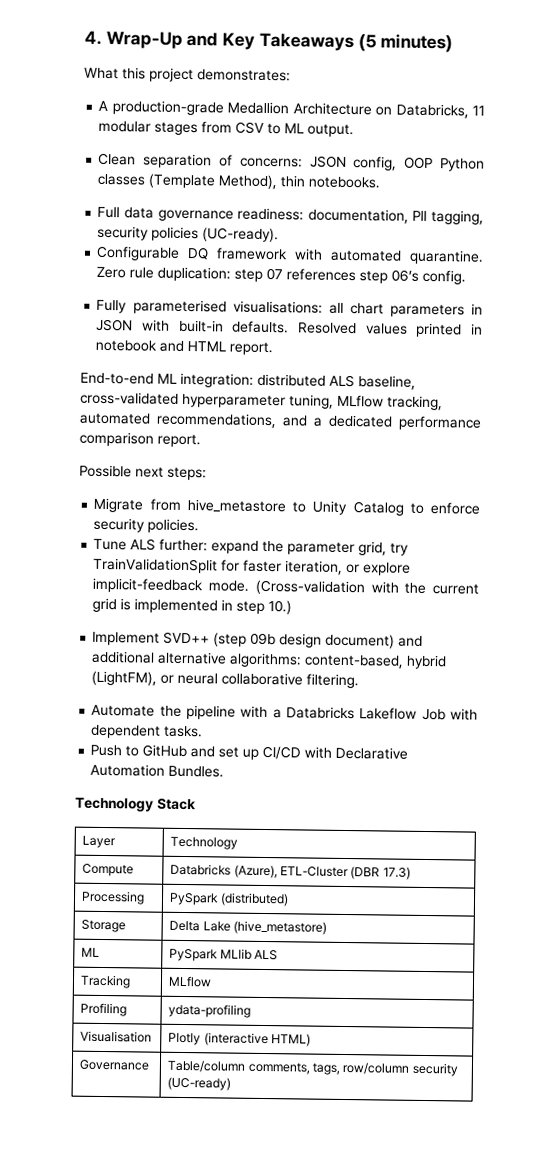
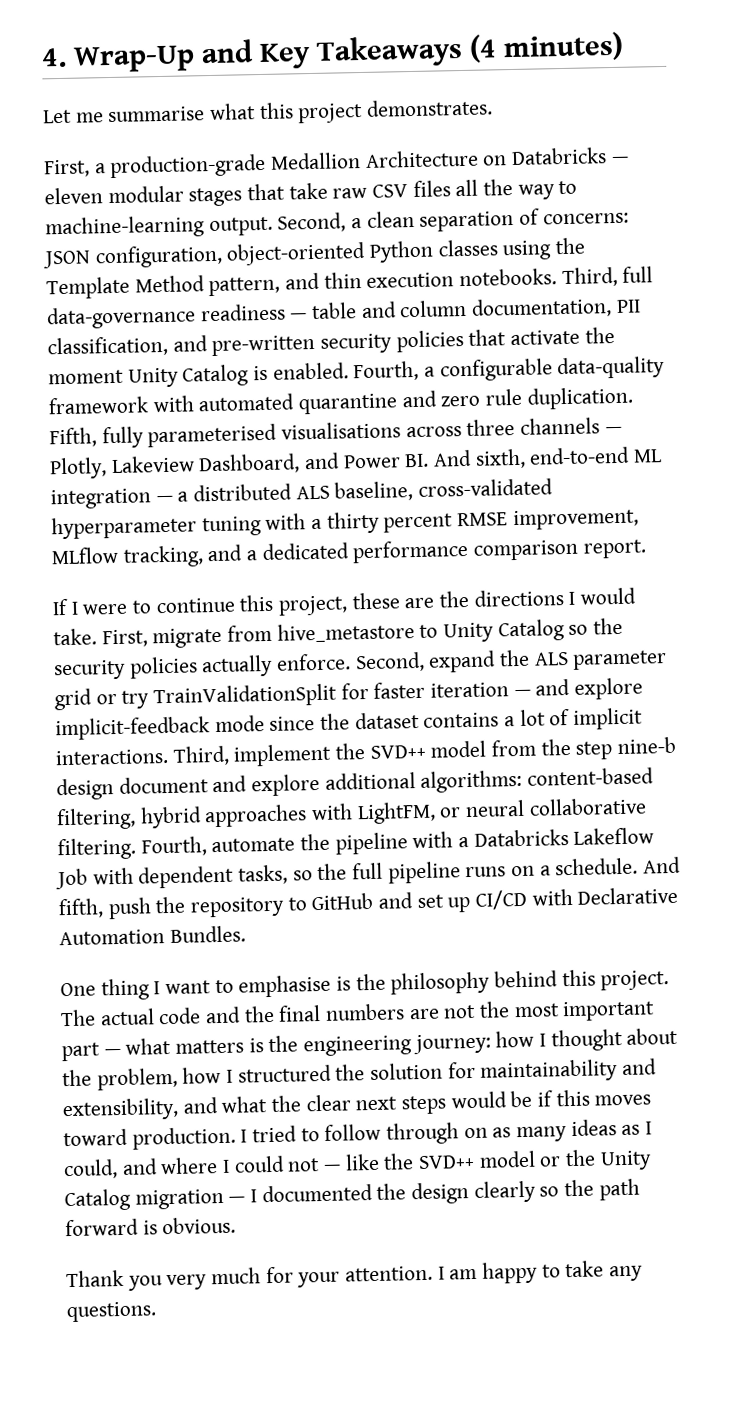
[357,34,377,52] (5 -> [469,34,497,63] (4
[84,67,291,83] [98,100,486,119] [98,120,355,138] [98,152,486,172] [97,173,381,190] [97,206,485,225] [97,225,280,243] [96,245,485,265] [96,266,467,285] [96,299,484,318] [96,318,483,338] [95,339,274,356] [80,372,254,388] What this project demonstrates: // A production-grade Medallion Architecture on Databricks, 11 modular stages from CSV to ML output. // Clean separation of concerns: JSON config, OOP Python classes (Template Method), thin notebooks. // Full data governance readiness: documentation, PII tagging, security policies (UC-ready). // Configurable DQ framework with automated quarantine. Zero rule duplication: step 07 references step 06’s config. // Fully parameterised visualisations: all chart parameters in JSON with built-in defaults. Resolved values printed in notebook and HTML report. // End-to-end ML integration: -> [43,98,494,124] [44,147,629,179] [44,178,578,207] [45,208,629,240] [42,237,586,269] [46,266,654,300] [46,297,641,330] [47,327,615,358] [48,356,666,388] [48,386,634,415] [49,417,622,449] [49,446,663,480] [50,488,189,510] Let me summarise what this project demonstrates. // First, a production-grade Medallion Architecture on Databricks — eleven modular stages that take raw CSV files all the way to machine-learning output. Second, a clean separation of concerns: JSON configuration, object-oriented Python classes using the Template Method pattern, and thin execution notebooks. Third, full data-governance readiness — table and column documentation, PII classification, and pre-written security policies that activate the moment Unity Catalog is enabled. Fourth, a configurable data-quality framework with automated quarantine and zero rule duplication. Fifth, fully parameterised visualisations across three channels — Plotly, Lakeview Dashboard, and Power BI. And sixth, end-to-end ML integration — a
[289,394,443,411] [79,412,277,429] tuning, MLflow tracking, automated recommendations, -> [201,508,639,537] [51,545,204,568] tuning with a thirty percent RMSE improvement, MLflow tracking,
[79,464,207,481] [93,497,144,513] Possible next steps: // Migrate -> [52,587,637,616] [53,627,223,649] If I were to continue this project, these are the directions I would take. First, migrate
[409,502,481,515] [93,517,200,534] [93,538,410,556] [93,557,412,576] [92,577,480,596] [92,597,293,615] [92,631,424,649] [91,650,448,670] [91,670,158,686] to enforce security policies. // Tune ALS further: expand the parameter grid, try TrainValidationSplit for faster iteration, or explore implicit-feedback mode. (Cross-validation with the current grid is implemented in step 10.) // Implement SVD++ (step 09b design document) and additional alternative algorithms: content-based, hybrid (LightFM), -> [568,617,624,635] [53,649,668,681] [54,677,644,711] [55,707,644,741] [55,736,677,767] [56,767,655,801] [56,801,436,831] so the security policies actually enforce. Second, expand the ALS parameter grid or try TrainValidationSplit for faster iteration — and explore implicit-feedback mode since the dataset contains a lot of implicit interactions. Third, implement the SVD++ model from the step nine-b design document and explore additional algorithms: content-based filtering, hybrid approaches with LightFM,
[91,704,156,717] // Automate -> [140,836,296,857] Fourth, automate
[164,725,204,738] [90,744,123,757] tasks. // Push -> [238,856,682,885] [58,896,286,920] tasks, so the full pipeline runs on a schedule. And fifth, push the repository
[75,797,196,812] [82,835,117,849] [170,836,239,850] [82,863,135,877] [170,863,411,880] [81,890,146,905] [169,892,289,907] [81,919,127,933] [169,920,328,935] [81,947,101,957] [169,948,279,962] [80,974,132,989] [168,975,213,988] [80,1002,128,1017] [168,1003,252,1018] [80,1030,153,1043] [168,1032,312,1047] [79,1059,151,1071] [167,1059,458,1077] [167,1076,232,1091] Technology Stack // Layer | Technology // Compute | Databricks (Azure), ETL-Cluster (DBR 17.3) // Processing | PySpark (distributed) // Storage | Delta Lake (hive_metastore) // ML | PySpark MLlib ALS // Tracking | MLflow // Profiling | ydata-profiling // Visualisation | Plotly (interactive HTML) // Governance | Table/column comments, tags, row/column security (UC-ready) -> [60,969,670,1001] [60,1000,656,1027] [61,1027,679,1062] [62,1058,658,1091] [62,1089,652,1122] [63,1119,653,1150] [63,1149,652,1180] [64,1178,640,1212] [65,1216,237,1237] [66,1260,644,1291] [66,1301,157,1323] One thing I want to emphasise is the philosophy behind this project. The actual code and the final numbers are not the most important part — what matters is the engineering journey: how I thought about the problem, how I structured the solution for maintainability and extensibility, and what the clear next steps would be if this moves toward production. I tried to follow through on as many ideas as I could, and where I could not — like the SVD++ model or the Unity Catalog migration — I documented the design clearly so the path forward is obvious. // Thank you very much for your attention. I am happy to take any questions.

